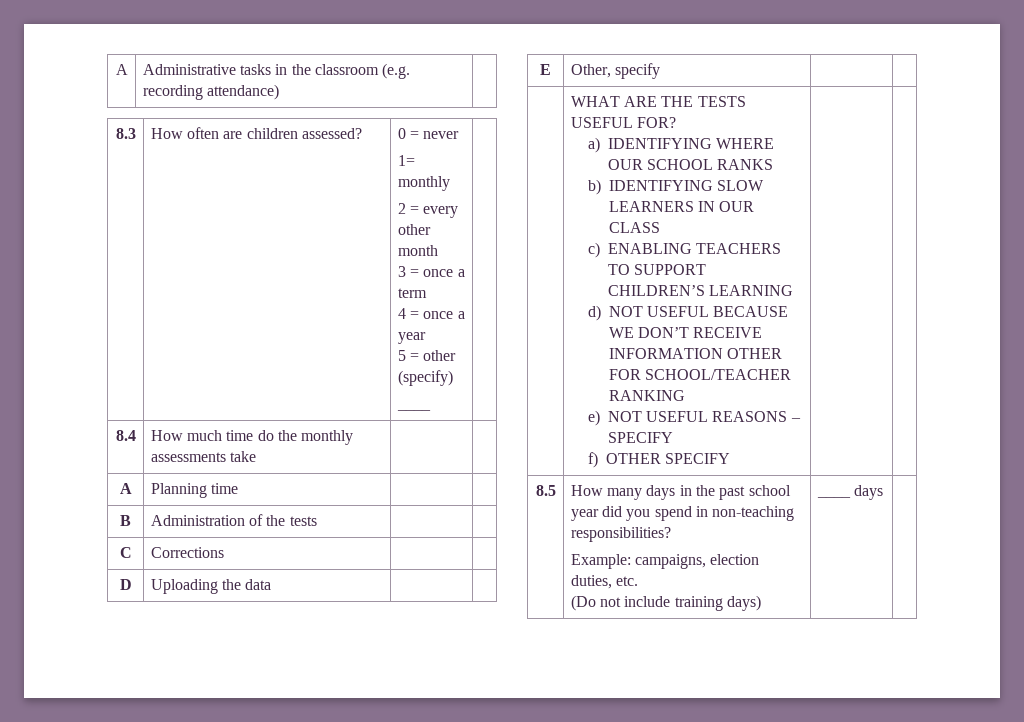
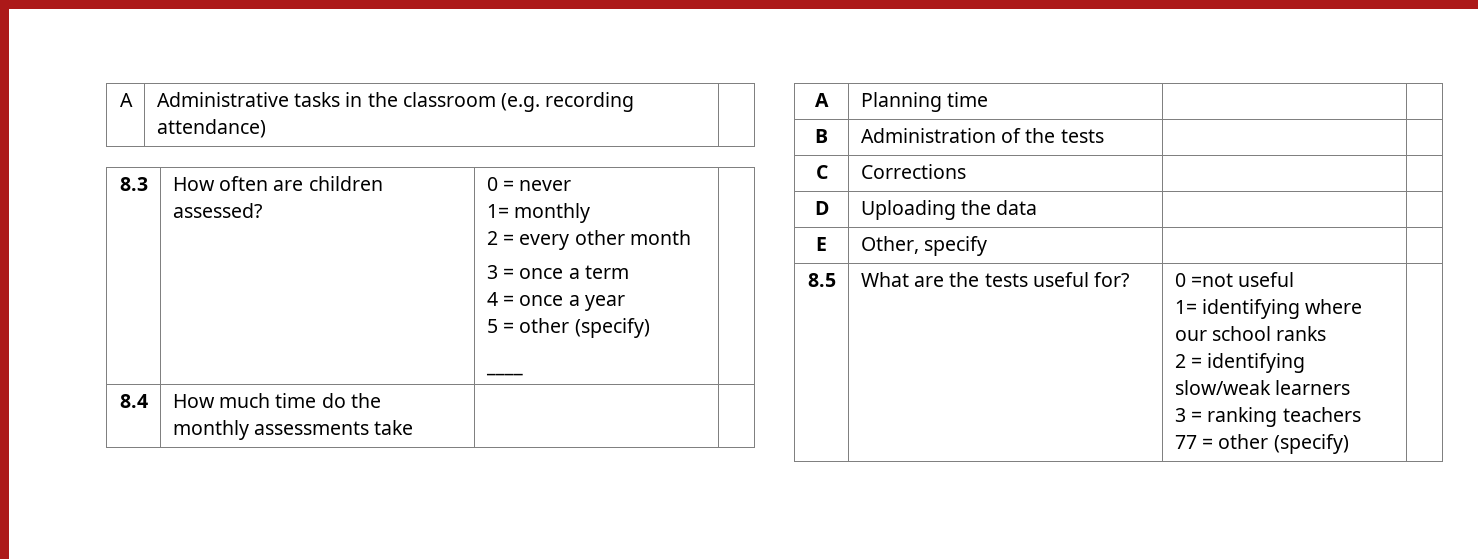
[570,96,746,107] [570,117,677,128] [587,137,774,153] [607,159,774,170] [587,179,764,195] [608,201,755,212] [608,222,660,233] [587,242,781,258] [607,264,706,275] [607,285,793,296] [587,305,789,321] [608,327,763,338] [608,348,782,359] [608,369,791,380] [608,390,685,401] [587,410,801,426] [607,432,673,443] [587,452,730,468] [535,485,556,496] [570,485,791,500] [570,506,795,521] [570,527,671,542] [570,554,760,569] [570,575,639,589] [570,595,762,611] [816,485,884,500] | WHAT ARE THE TESTS USEFUL FOR? // a) IDENTIFYING WHERE OUR SCHOOL RANKS // b) IDENTIFYING SLOW LEARNERS IN OUR CLASS // c) ENABLING TEACHERS TO SUPPORT CHILDREN’S LEARNING // d) NOT USEFUL BECAUSE WE DON’T RECEIVE INFORMATION OTHER FOR SCHOOL/TEACHER RANKING // e) NOT USEFUL REASONS – SPECIFY // f) OTHER SPECIFY | | // 8.5 | How many days in the past school year did you spend in non-teaching responsibilities? // Example: campaigns, election duties, etc. // (Do not include training days) | ____ days -> [807,273,836,287] [860,272,1130,287] [1174,272,1295,287] [1174,299,1363,319] [1174,326,1327,341] [1174,353,1306,373] [1174,380,1351,395] [1174,407,1361,427] [1174,434,1349,454] 8.5 | What are the tests useful for? | 0 =not useful // 1= identifying where our school ranks // 2 = identifying slow/weak learners // 3 = ranking teachers // 77 = other (specify)

